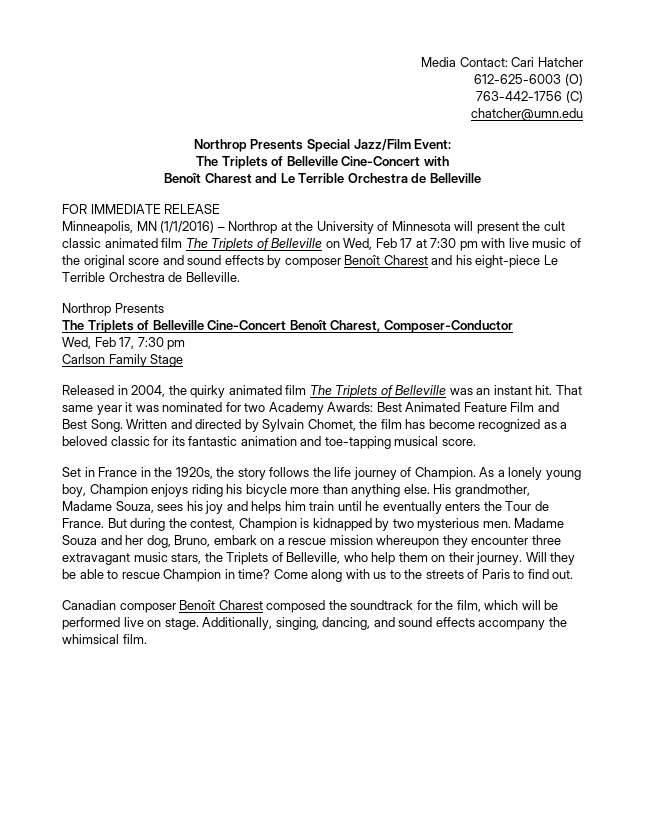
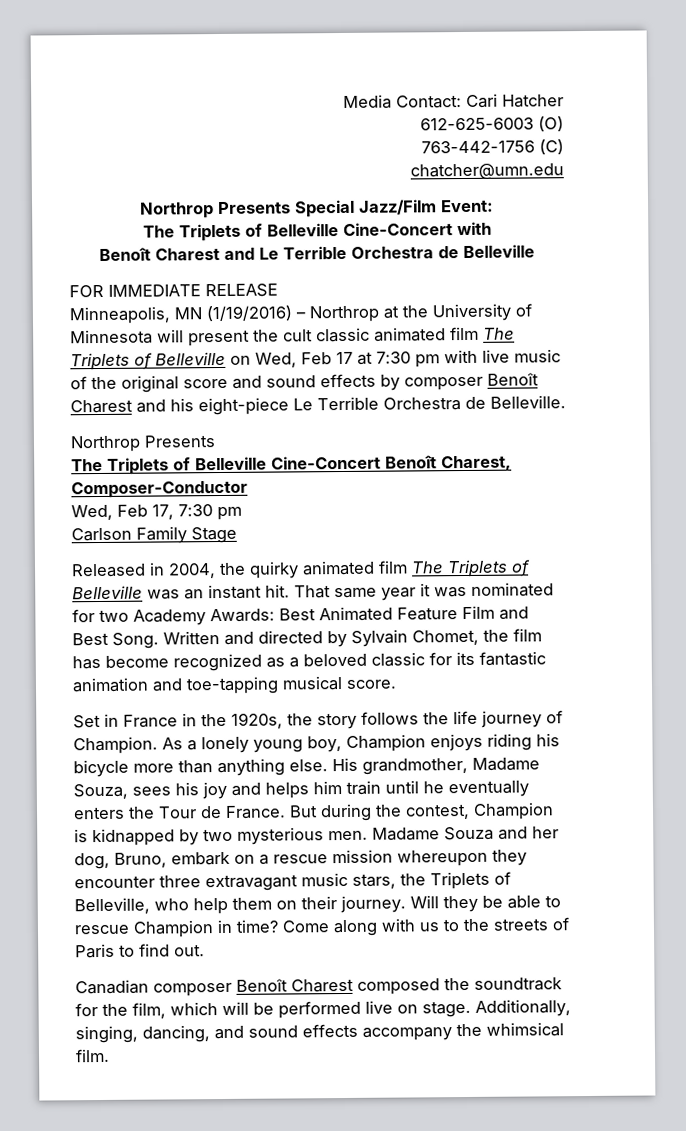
[160,221,215,233] (1/1/2016) -> [206,305,292,322] (1/19/2016)

